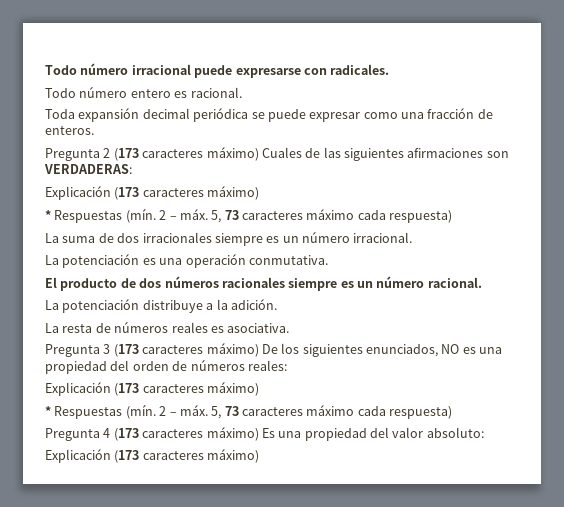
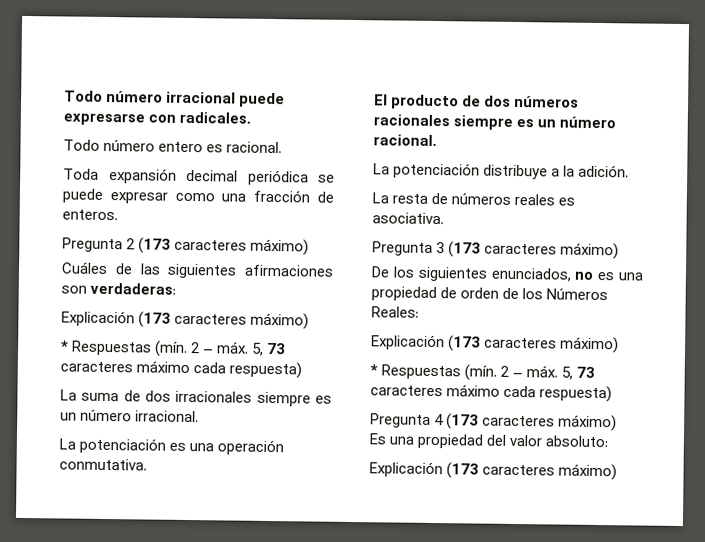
[261,147,302,158] Cuales -> [61,261,108,275] // Cuáles
[44,164,132,174] VERDADERAS: -> [90,282,177,295] verdaderas:
(259, 350) none -> (620, 251) //
[441,344,460,354] NO -> [574,271,595,280] no
[110,360,130,371] del -> [440,287,458,299] de
[190,359,287,371] números reales: -> [522,288,609,301] [371,306,419,318] los Números Reales:
(259, 434) none -> (618, 423) //

